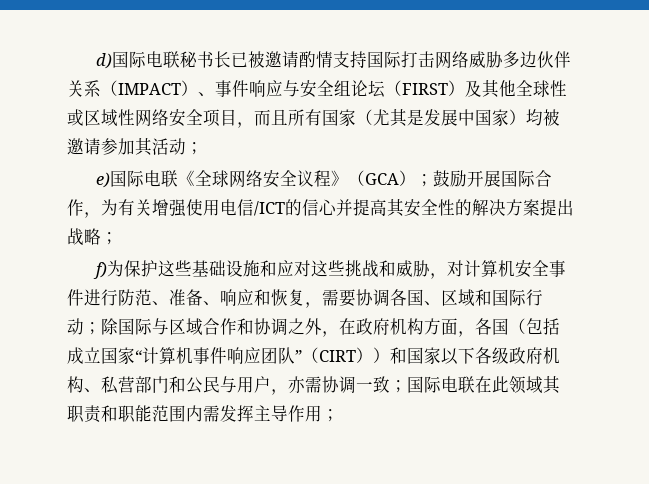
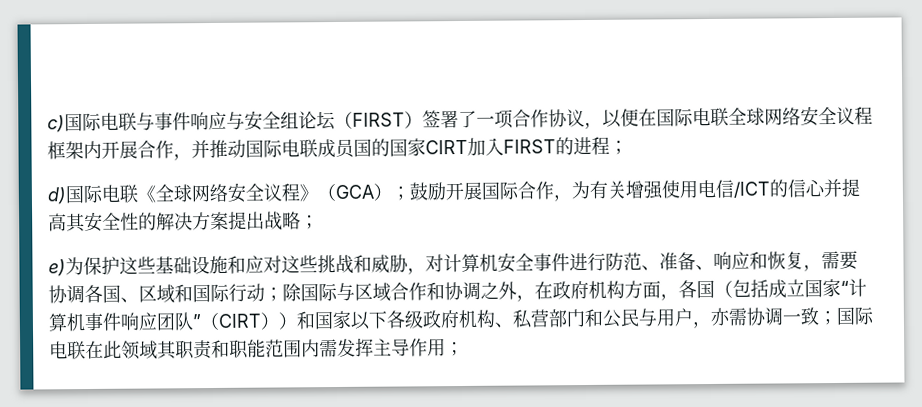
[96,51,572,69] [67,80,215,97] d)国际电联秘书长已被邀请酌情支持国际打击网络威胁多边伙伴关系（IMPACT）、 -> [47,112,155,133] c)国际电联与
[465,80,567,98] [67,109,560,128] [67,138,203,156] [96,172,111,188] 及其他全球性或区域性网络安全项目，而且所有国家（尤其是发展中国家）均被邀请参加其活动； // e) -> [422,106,873,130] [47,136,628,161] [47,187,66,205] 签署了一项合作协议，以便在国际电联全球网络安全议程框架内开展合作，并推动国际电联成员国的国家CIRT加入FIRST的进程； // d)
[93,262,108,279] f) -> [48,259,66,277] e)

